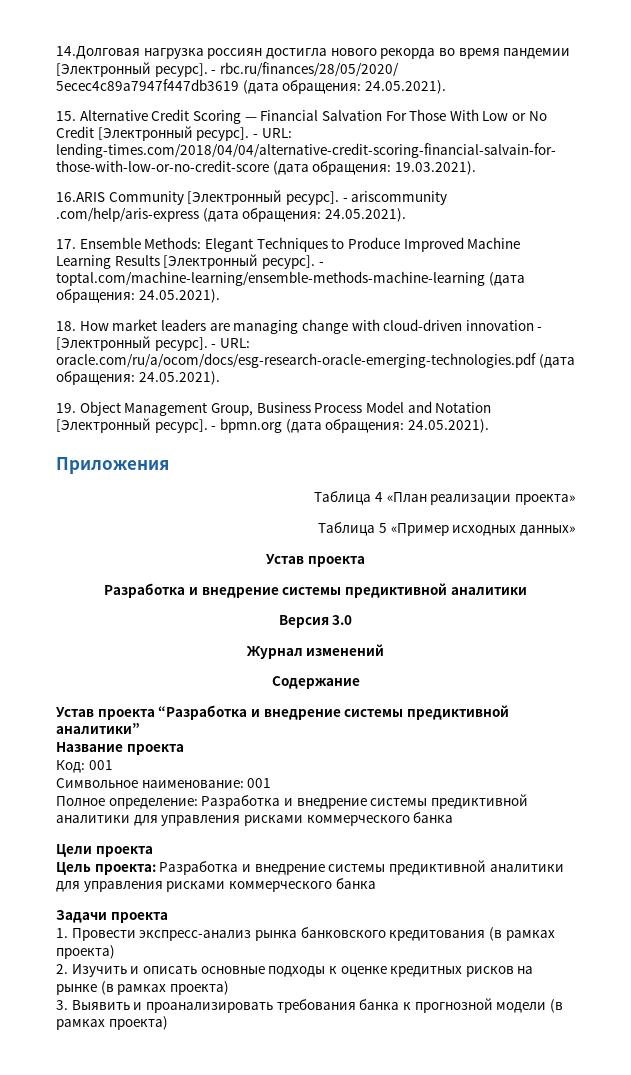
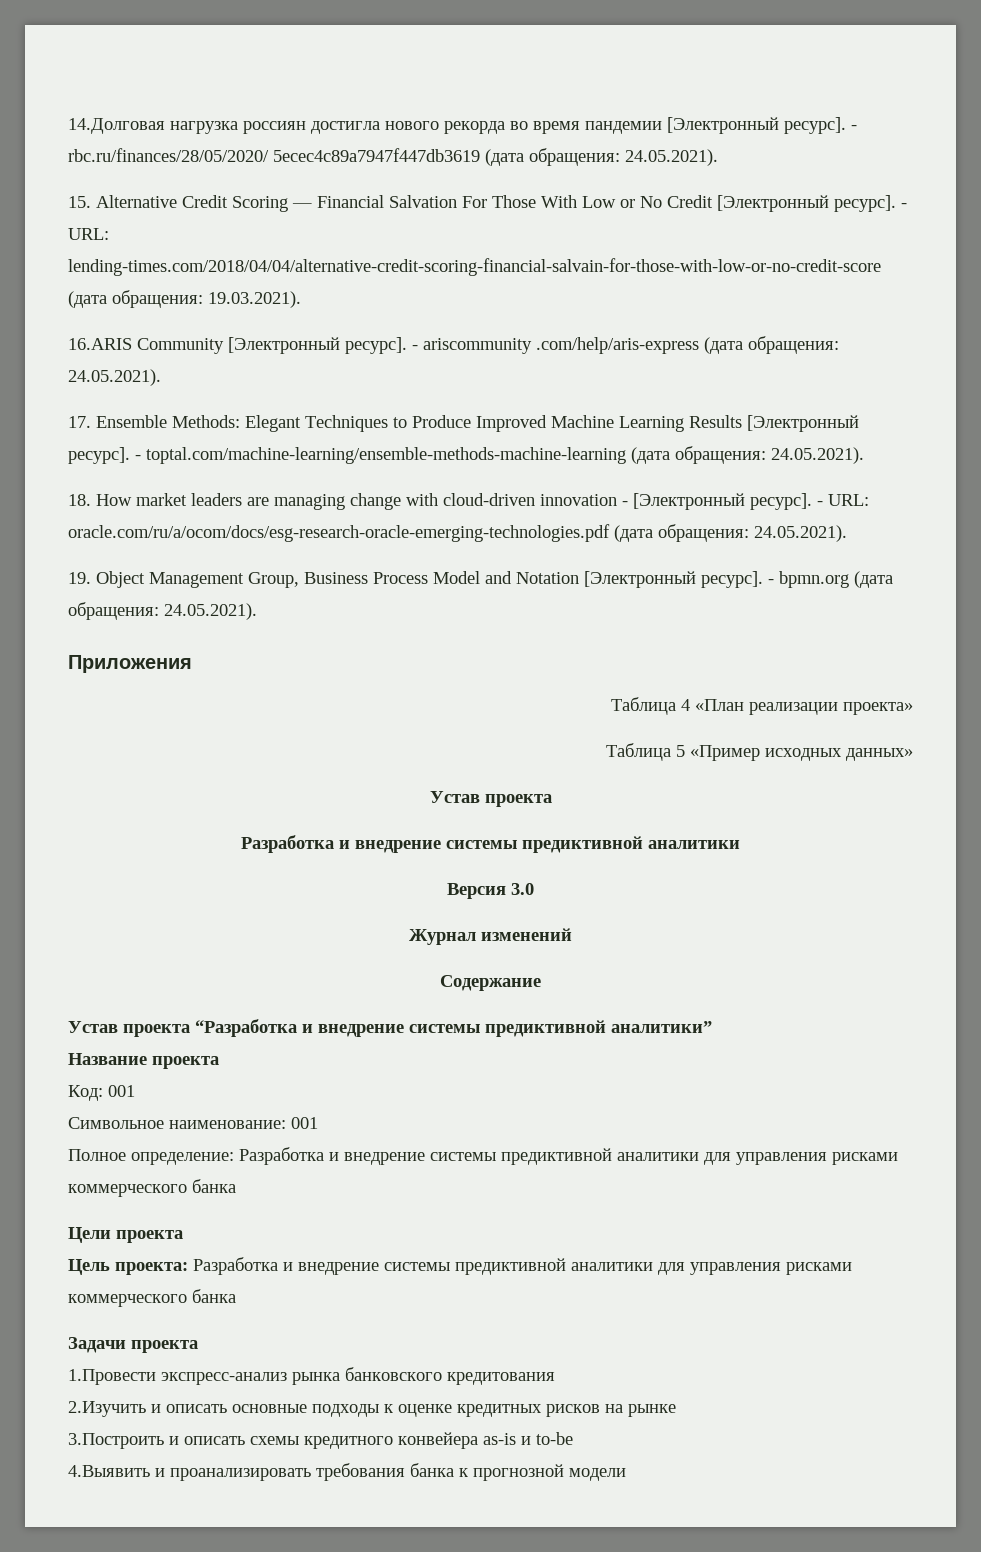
[56,928,136,941] 1. Провести -> [68,1369,156,1385] 1.Провести
[488,927,555,941] [56,945,115,959] [56,964,127,977] (в рамках проекта) // 2. Изучить -> [68,1401,146,1417] // 2.Изучить
[100,981,229,995] [56,1000,130,1010] (в рамках проекта) // 3. Выявить -> [68,1432,573,1449] [68,1465,150,1477] // 3.Построить и описать схемы кредитного конвейера as-is и to-be // 4.Выявить
[549,999,563,1013] [56,1016,168,1030] (в рамках проекта) -> (626, 1474) none

